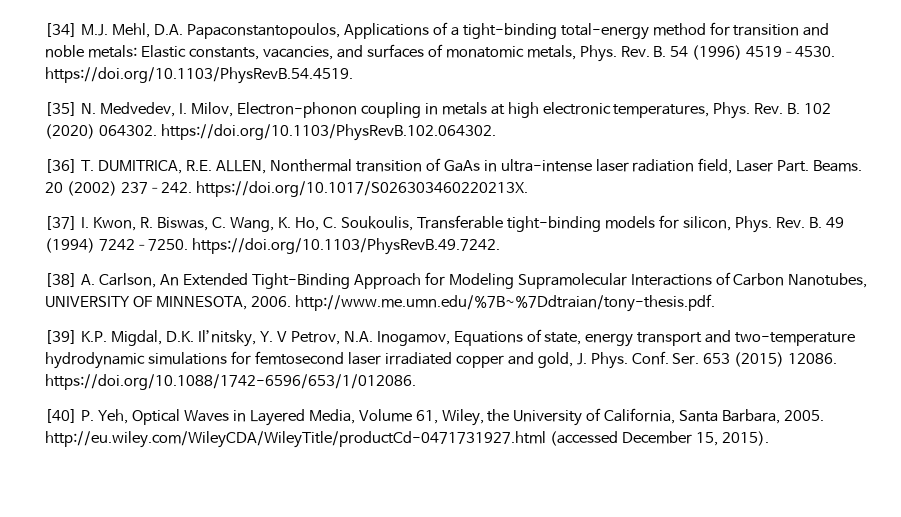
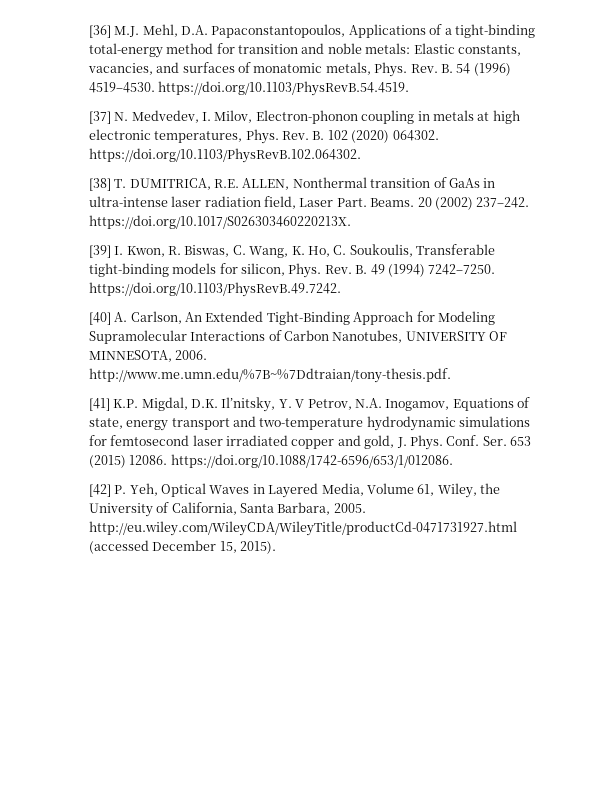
[45,23,78,37] [34] -> [88,25,111,38] [36]
[45,102,78,116] [35] -> [88,111,111,124] [37]
[45,159,78,173] [36] -> [88,178,111,191] [38]
[45,216,78,230] [37] -> [88,245,111,258] [39]
[45,273,78,287] [38] -> [88,312,111,325] [40]
[45,330,78,344] [39] -> [88,398,110,411] [41]
[45,409,78,423] [40] -> [88,484,111,497] [42]

